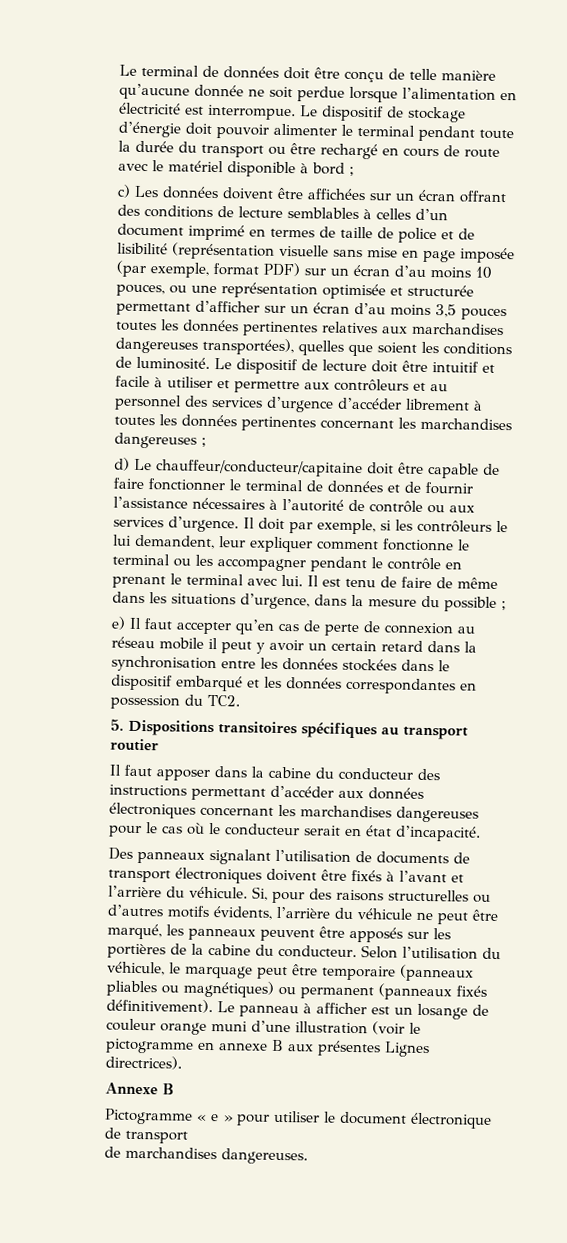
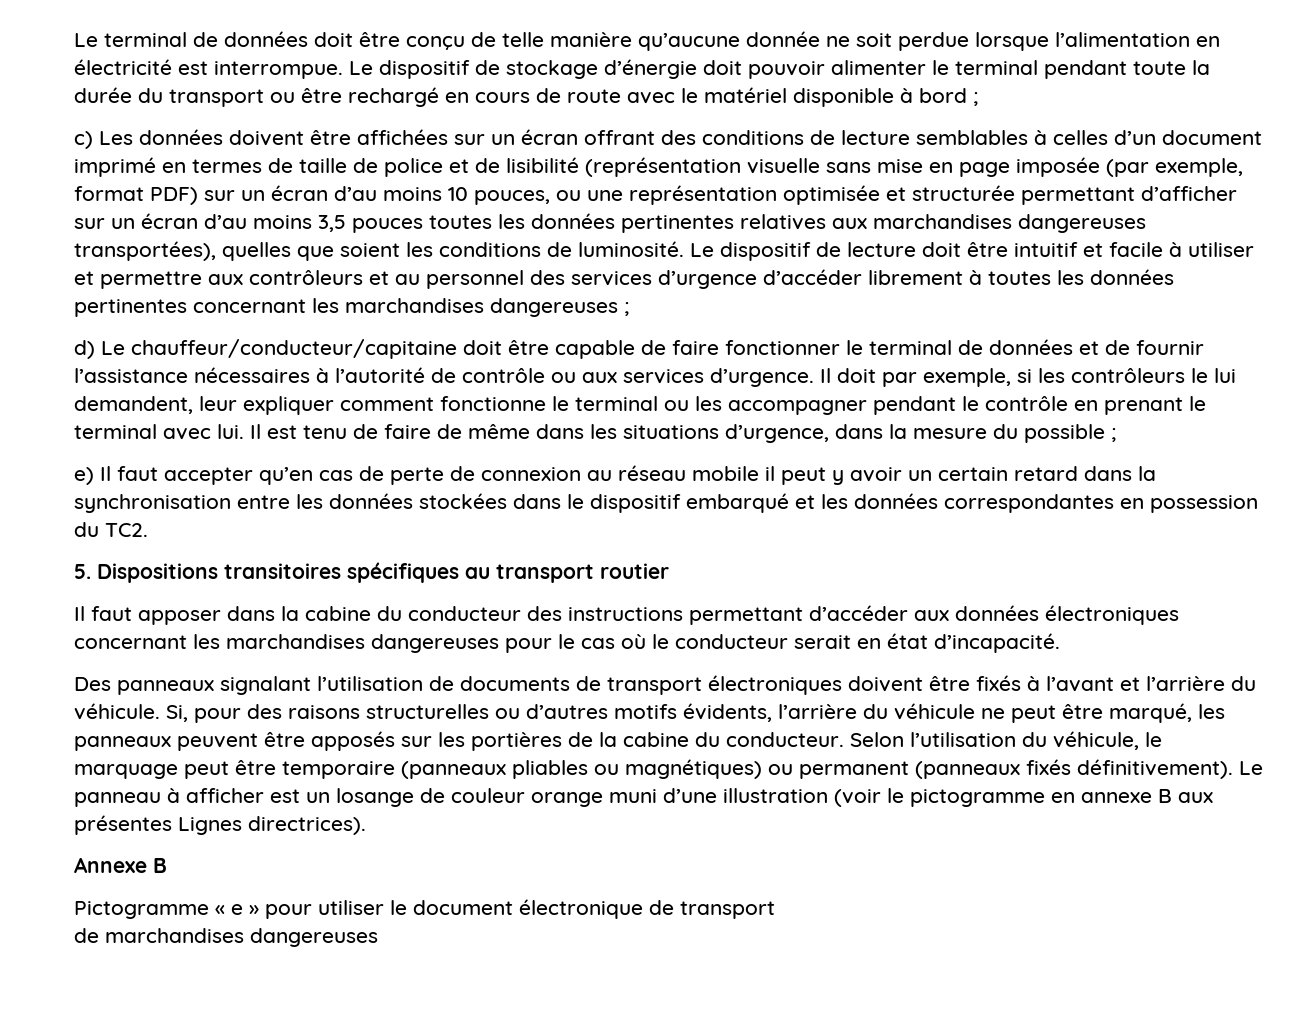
[220,1148,308,1165] dangereuses. -> [250,928,379,947] dangereuses

